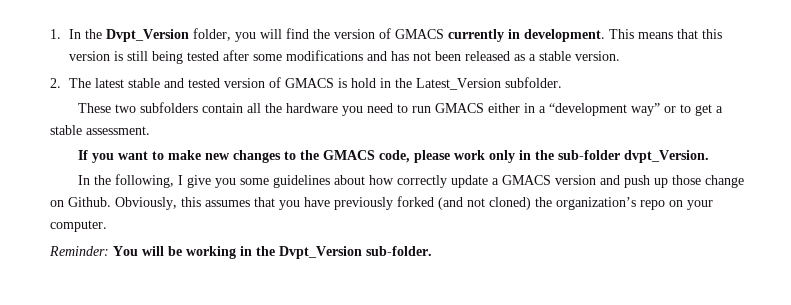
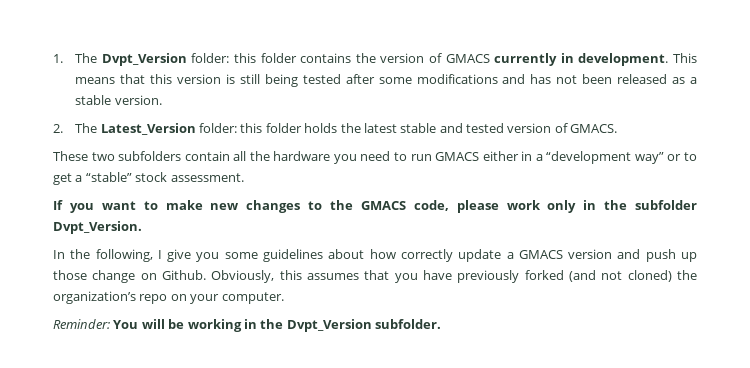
[68,28,309,42] In the Dvpt_Version folder, you will find -> [75,53,352,66] The Dvpt_Version folder: this folder contains
(91, 83) none -> [100,123,361,135] Latest_Version folder: this folder holds the
[284,77,562,90] GMACS is hold in the Latest_Version subfolder. -> [570,124,618,133] GMACS.
[50,125,82,135] stable -> [85,172,168,182] “stable” stock
[557,150,709,163] sub-folder dvpt_Version. -> [635,200,697,210] [53,221,142,234] subfolder Dvpt_Version.
[366,246,432,256] sub-folder. -> [375,319,441,329] subfolder.

